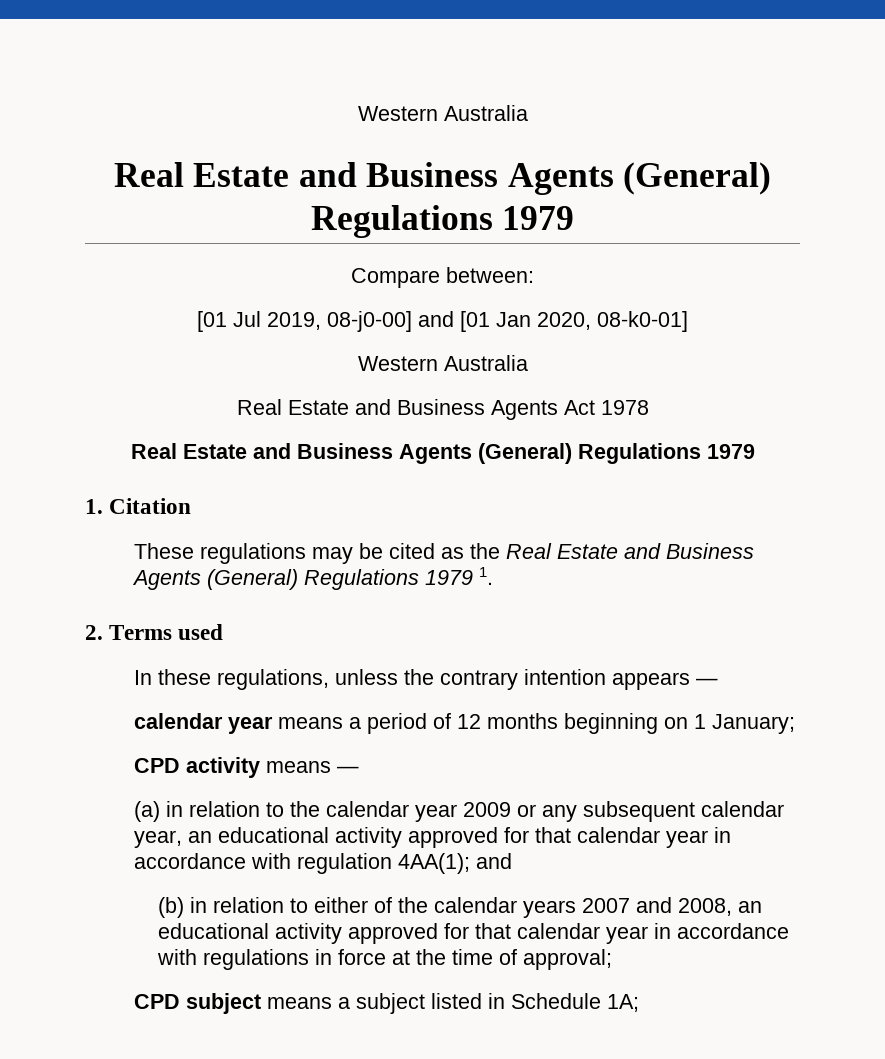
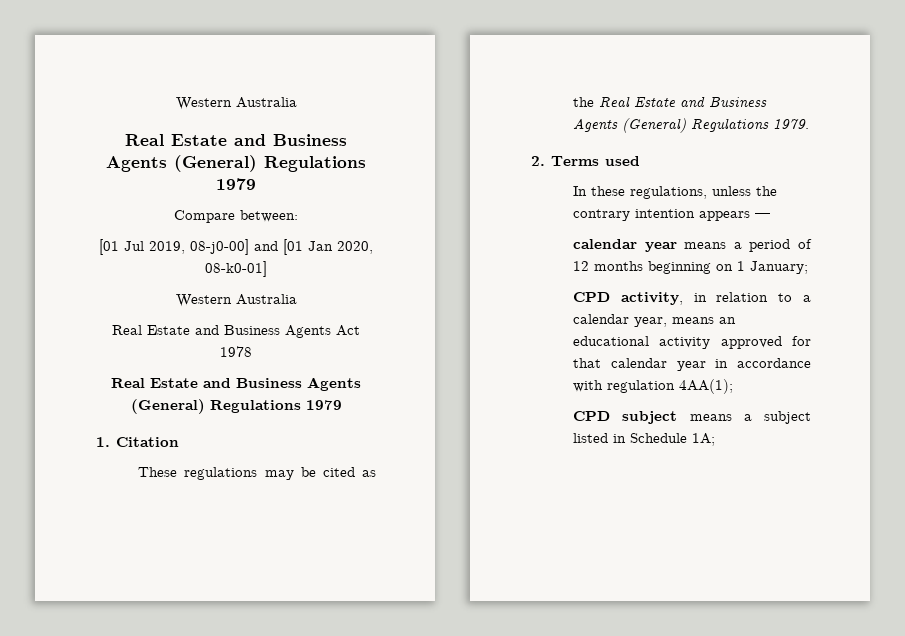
[424,567,493,585] 1979 1. -> [773,119,810,129] 1979.
[185,757,359,778] [133,801,695,822] activity means — // (a) in relation to the calendar year 2009 or any subsequent -> [620,292,811,305] activity, in relation to a
(182, 839) none -> [672,317,715,324] means
[475,853,512,869] [158,897,763,918] [158,923,790,944] [157,949,613,970] and // (b) in relation to either of the calendar years 2007 and 2008, an educational activity approved for that calendar year in accordance with regulations in force at the time of approval; -> (734, 386) none

